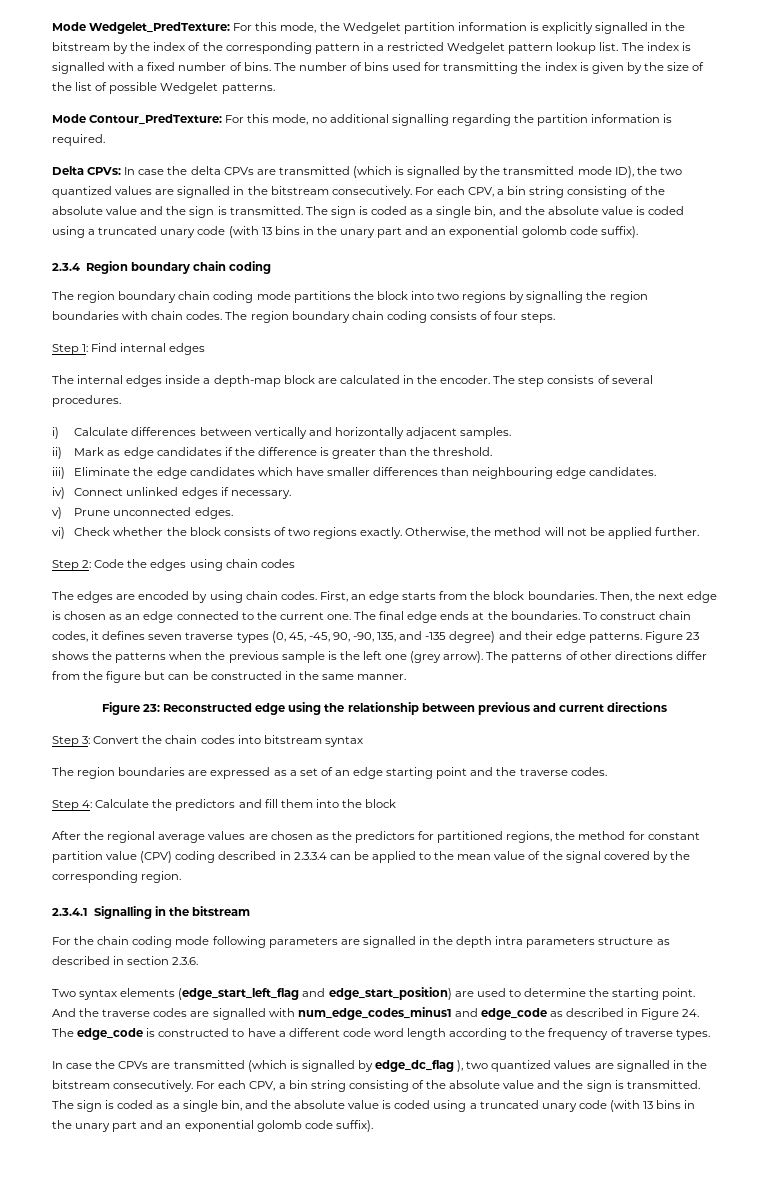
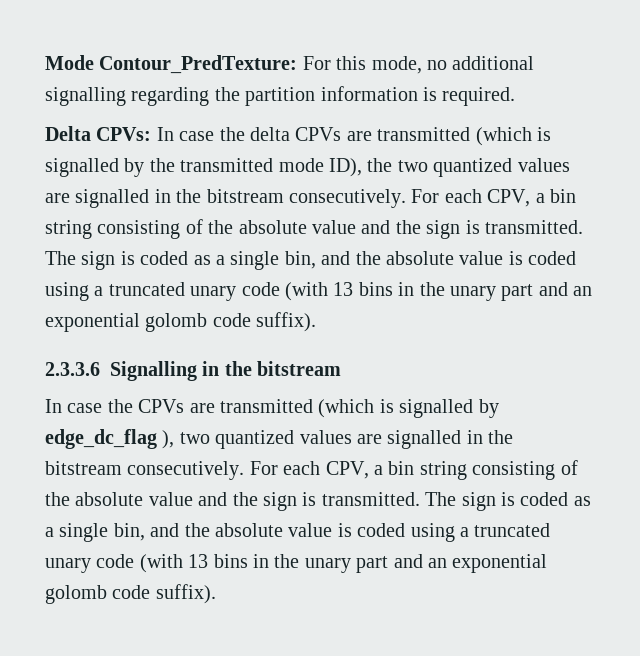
[52,22,686,34] [52,42,691,54] [52,62,705,74] [52,82,275,94] [52,114,86,123] Mode Wedgelet_PredTexture: For this mode, the Wedgelet partition information is explicitly signalled in the bitstream by the index of the corresponding pattern in a restricted Wedgelet pattern lookup list. The index is signalled with a fixed number of bins. The number of bins used for transmitting the index is given by the size of the list of possible Wedgelet patterns. // Mode -> [45,55,94,70] Mode
[52,261,272,274] [52,291,648,303] [52,311,556,323] [52,343,206,355] [52,375,653,387] [52,395,121,407] [52,427,512,439] [52,447,493,459] [52,467,657,479] [52,487,291,499] [52,507,233,519] [52,527,699,539] [52,559,295,571] [52,591,717,603] [52,611,691,623] [52,631,700,643] [52,651,707,663] [52,671,407,683] [101,702,668,715] [52,735,363,747] [52,767,607,779] [52,799,397,811] [52,831,700,843] [52,851,690,863] [52,871,182,883] [52,906,251,919] [52,936,670,948] [52,956,199,965] [52,987,696,1000] [52,1007,700,1020] [52,1028,710,1040] 2.3.4 Region boundary chain coding // The region boundary chain coding mode partitions the block into two regions by signalling the region boundaries with chain codes. The region boundary chain coding consists of four steps. // Step 1: Find internal edges // The internal edges inside a depth-map block are calculated in the encoder. The step consists of several procedures. // i) Calculate differences between vertically and horizontally adjacent samples. // ii) Mark as edge candidates if the difference is greater than the threshold. // iii) Eliminate the edge candidates which have smaller differences than neighbouring edge candidates. // iv) Connect unlinked edges if necessary. // v) Prune unconnected edges. // vi) Check whether the block consists of two regions exactly. Otherwise, the method will not be applied further. // Step 2: Code the edges using chain codes // The edges are encoded by using chain codes. First, an edge starts from the block boundaries. Then, the next edge is chosen as an edge connected to the current one. The final edge ends at the boundaries. To construct chain codes, it defines seven traverse types (0, 45, -45, 90, -90, 135, and -135 degree) and their edge patterns. Figure 23 shows the patterns when the previous sample is the left one (grey arrow). The patterns of other directions differ from the figure but can be constructed in the same manner. // Figure 23: Reconstructed edge using the relationship between previous and current directions // Step 3: Convert the chain codes into bitstream syntax // The region boundaries are expressed as a set of an edge starting point and the traverse codes. // Step 4: Calculate the predictors and fill them into the block // After the regional average values are chosen as the predictors for partitioned regions, the method for constant partition value (CPV) coding described in 2.3.3.4 can be applied to the mean value of the signal covered by the corresponding region. // 2.3.4.1 Signalling in the bitstream // For the chain coding mode following parameters are signalled in the depth intra parameters structure as described in section 2.3.6. // Two syntax elements (edge_start_left_flag and edge_start_position) are used to determine the starting point. And the traverse codes are signalled with num_edge_codes_minus1 and edge_code as described in Figure 24. The edge_code is constructed to have a different code word length according to the frequency of traverse types. -> [45,361,342,381] 2.3.3.6 Signalling in the bitstream

